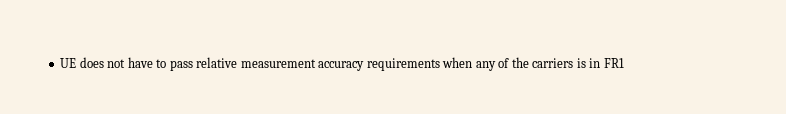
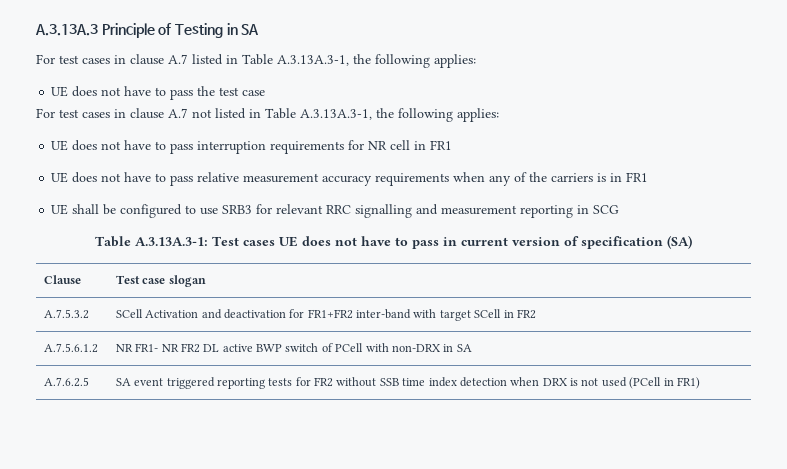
(60, 63) none -> [35,23,260,38] [36,54,476,68] [51,86,266,100] [36,108,499,122] [51,140,453,154] A.3.13A.3 Principle of Testing in SA // For test cases in clause A.7 listed in Table A.3.13A.3-1, the following applies: // UE does not have to pass the test case // For test cases in clause A.7 not listed in Table A.3.13A.3-1, the following applies: // UE does not have to pass interruption requirements for NR cell in FR1 //
(624, 63) none -> [51,204,620,218] [95,235,692,249] [43,275,81,284] [115,275,206,287] [43,309,89,319] [115,309,536,321] [43,343,98,353] [115,343,472,353] [43,377,89,387] [115,377,700,389] // UE shall be configured to use SRB3 for relevant RRC signalling and measurement reporting in SCG // Table A.3.13A.3-1: Test cases UE does not have to pass in current version of specification (SA) // Clause | Test case slogan // A.7.5.3.2 | SCell Activation and deactivation for FR1+FR2 inter-band with target SCell in FR2 // A.7.5.6.1.2 | NR FR1- NR FR2 DL active BWP switch of PCell with non-DRX in SA // A.7.6.2.5 | SA event triggered reporting tests for FR2 without SSB time index detection when DRX is not used (PCell in FR1)

